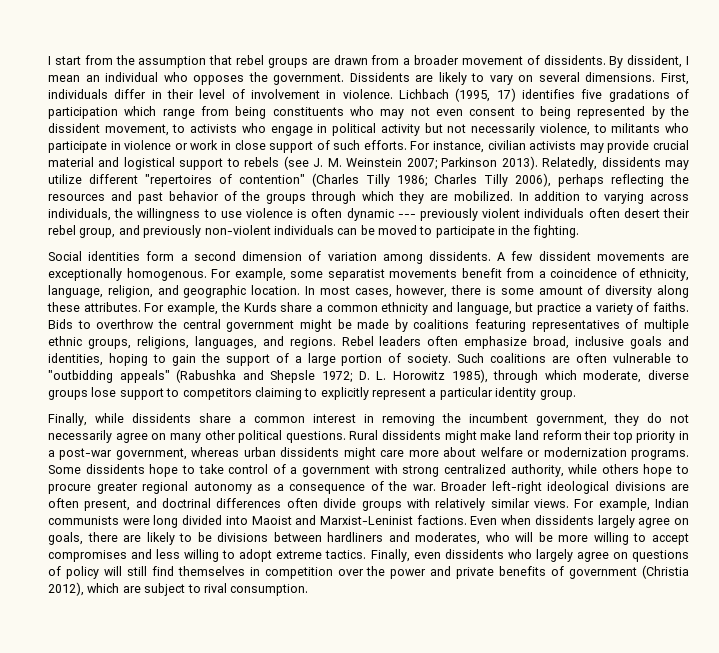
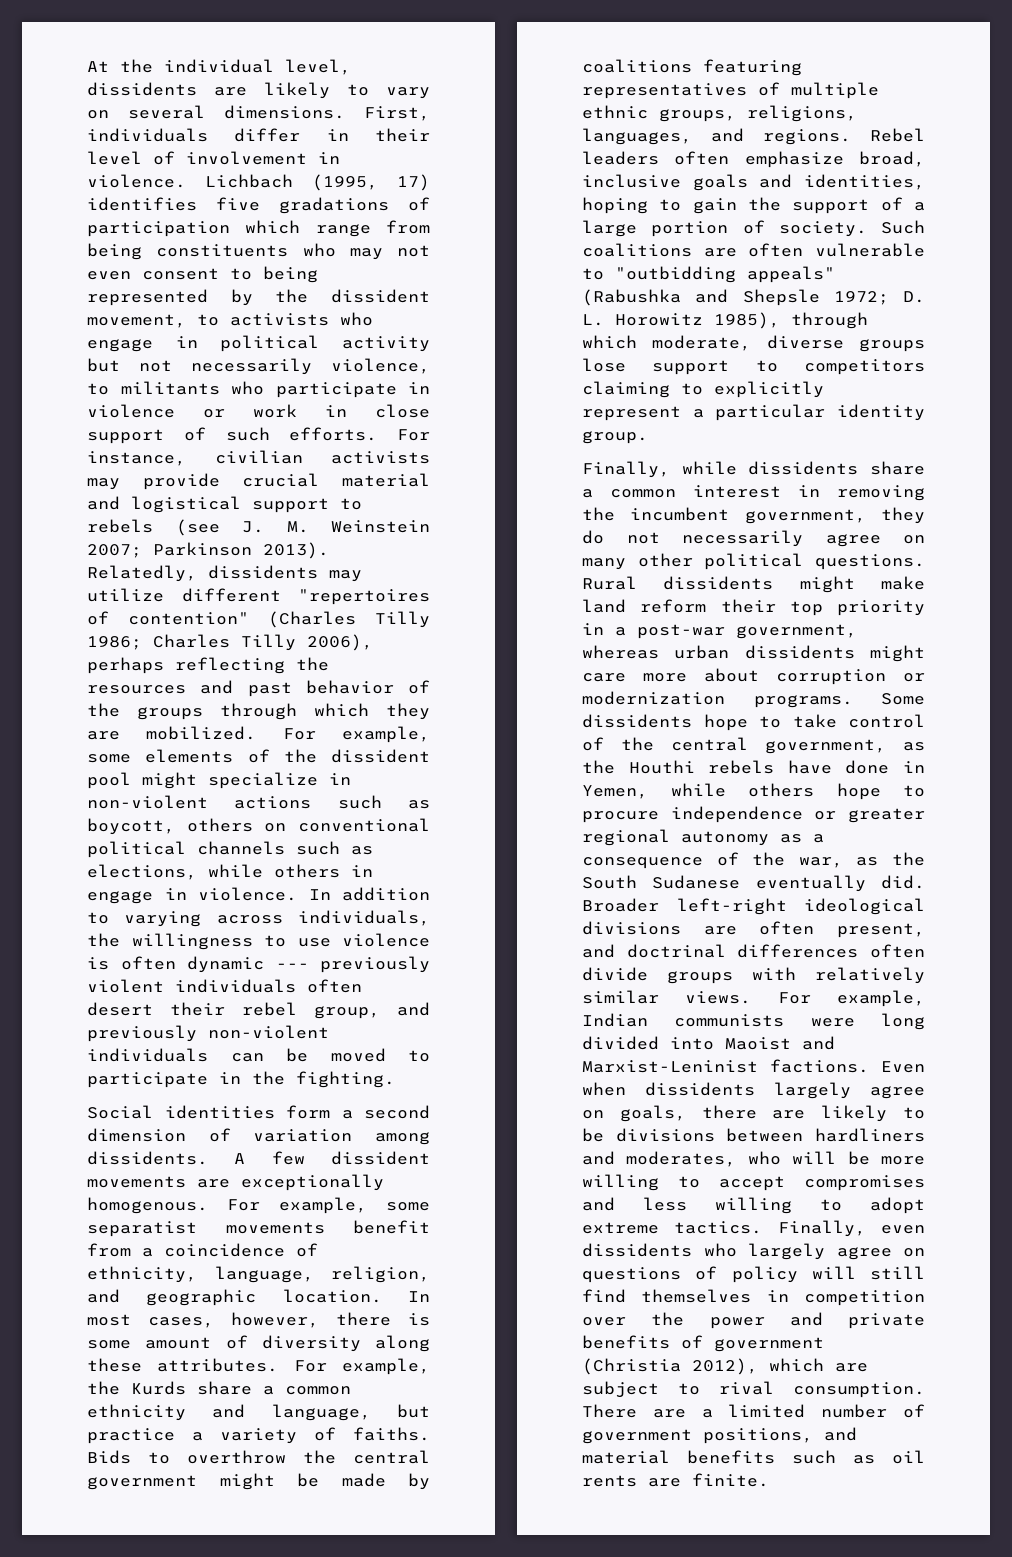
[48,55,689,68] [48,72,410,85] I start from the assumption that rebel groups are drawn from a broader movement of dissidents. By dissident, I mean an individual who opposes the government. Dissidents -> [87,59,351,75] [87,82,197,96] At the individual level, dissidents
(513, 196) none -> [282,726,430,743] [87,749,430,763] [87,772,351,789] [87,795,430,809] [87,818,430,835] [87,841,373,858] [87,864,373,880] [87,887,297,904] For example, some elements of the dissident pool might specialize in non-violent actions such as boycott, others on conventional political channels such as elections, while others in engage in violence.
[480,447,523,457] welfare -> [776,669,886,685] corruption
[290,464,564,477] a government with strong centralized authority, -> [621,737,925,754] [582,760,925,774] [582,785,648,799] the central government, as the Houthi rebels have done in Yemen,
(91, 489) none -> [670,806,837,823] independence or
[412,484,436,491] war. -> [798,852,925,868] [582,875,925,892] war, as the South Sudanese eventually did.
(309, 590) none -> [582,1404,925,1418] [582,1427,857,1444] [582,1450,925,1464] [582,1473,769,1487] There are a limited number of government positions, and material benefits such as oil rents are finite.

